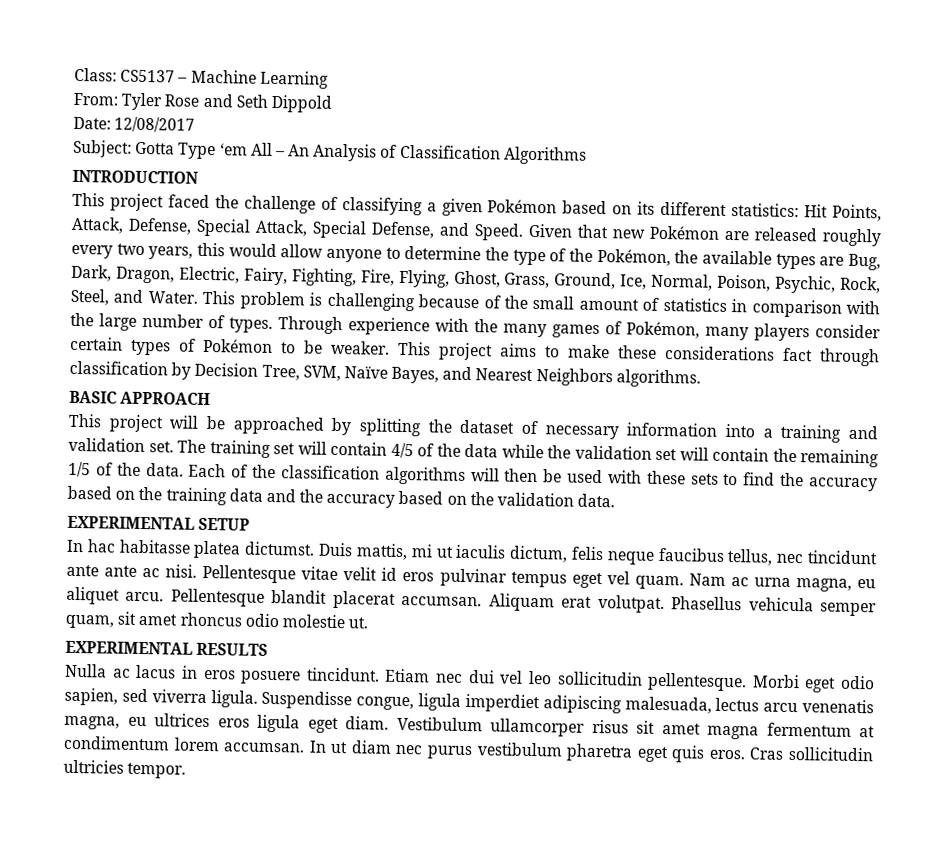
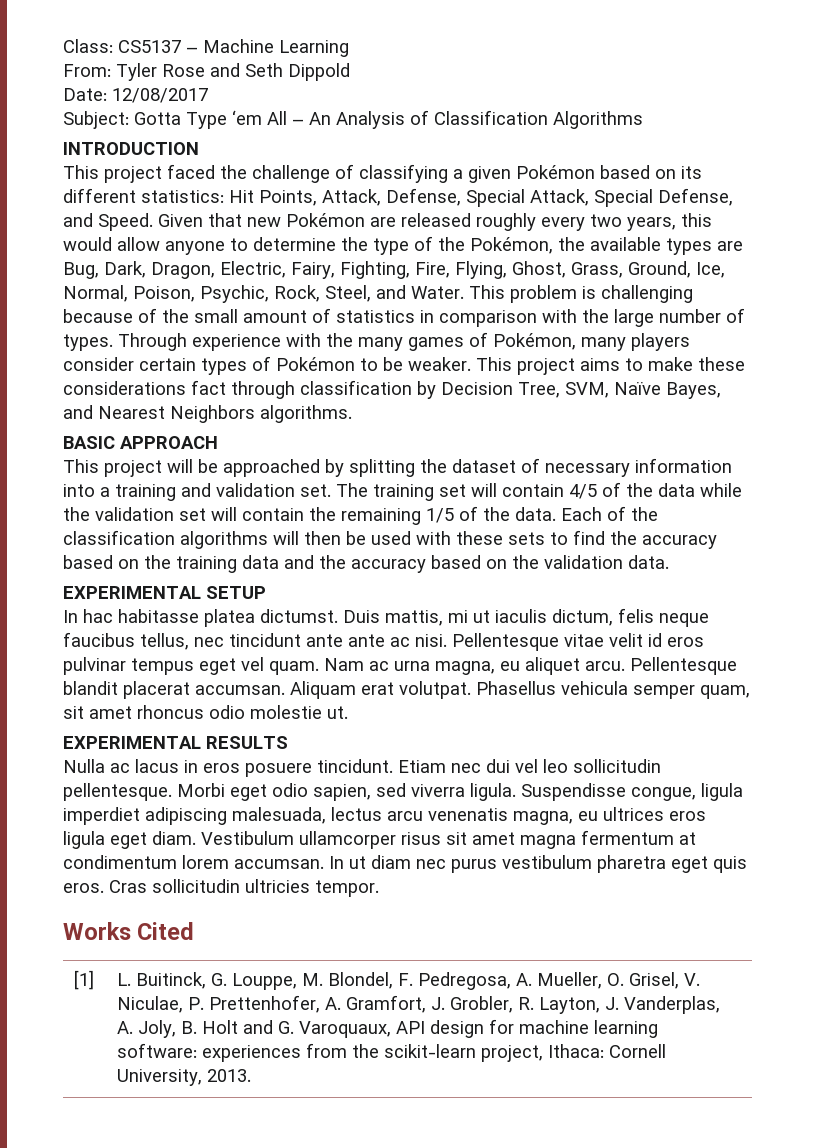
(187, 770) none -> [63,922,195,940] [74,970,95,990] [117,972,701,990] [117,995,721,1014] [117,1019,659,1038] [117,1043,667,1062] [117,1069,252,1086] // Works Cited // [1] | L. Buitinck, G. Louppe, M. Blondel, F. Pedregosa, A. Mueller, O. Grisel, V. Niculae, P. Prettenhofer, A. Gramfort, J. Grobler, R. Layton, J. Vanderplas, A. Joly, B. Holt and G. Varoquaux, API design for machine learning software: experiences from the scikit-learn project, Ithaca: Cornell University, 2013.

